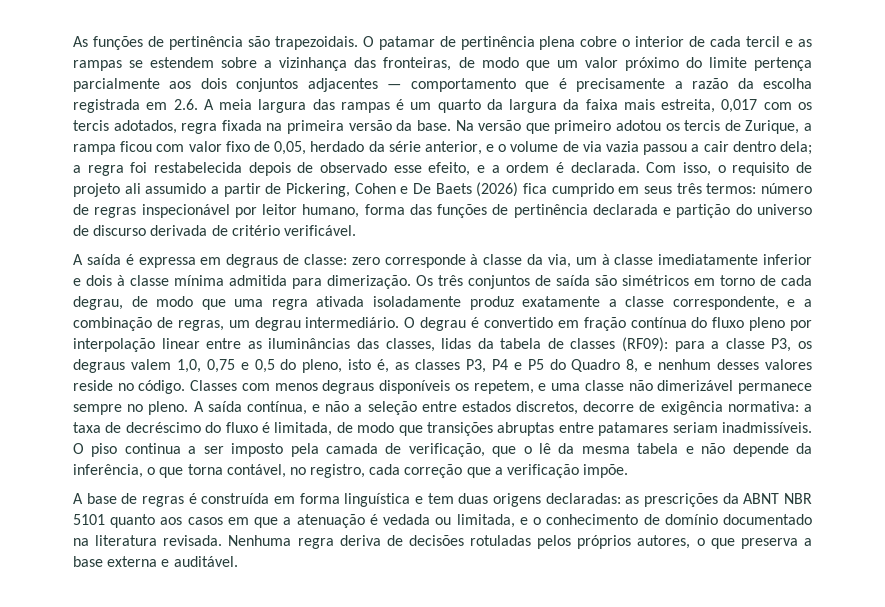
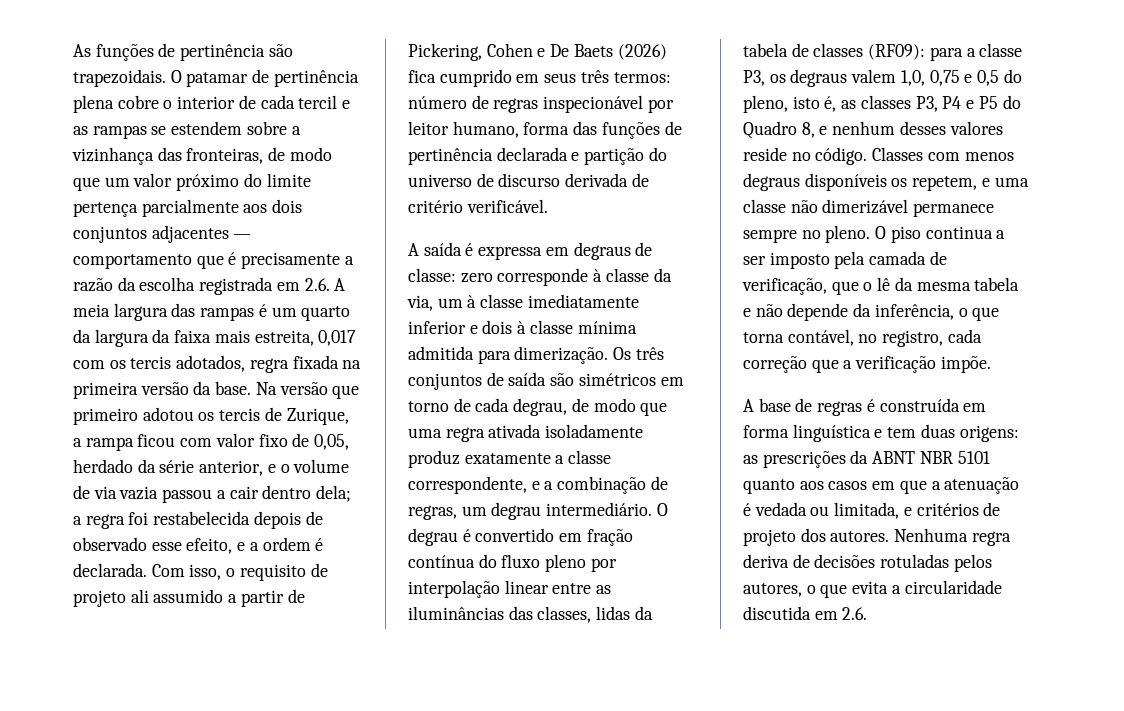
[193,401,812,415] [73,422,812,436] A saída contínua, e não a seleção entre estados discretos, decorre de exigência normativa: a taxa de decréscimo do fluxo é limitada, de modo que transições abruptas entre patamares seriam inadmissíveis. -> (871, 234) none
[493,493,621,507] origens declaradas: -> [959,425,1019,442] origens:
[533,514,813,525] [73,535,223,546] o conhecimento de domínio documentado na literatura revisada. -> [916,502,1001,516] [743,528,890,546] critérios de projeto dos autores.
[577,535,632,549] próprios -> (992, 563) none
[740,538,812,549] [73,556,238,567] preserva a base externa e auditável. -> [852,580,1002,594] [743,606,868,620] evita a circularidade discutida em 2.6.

